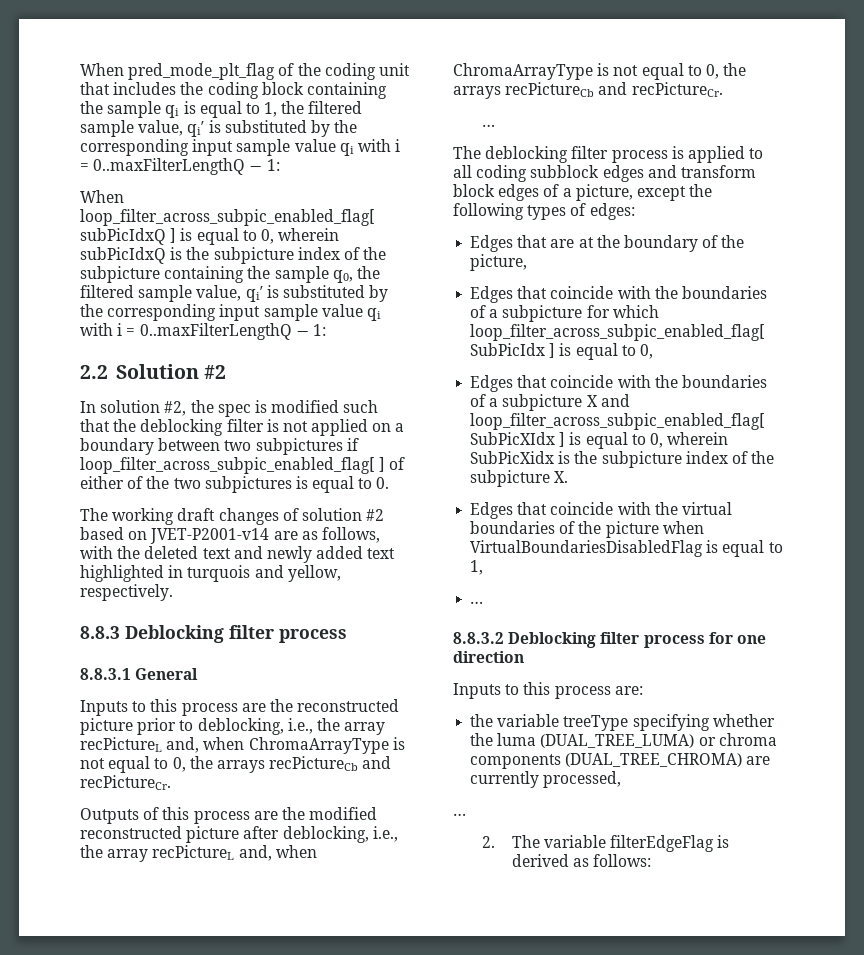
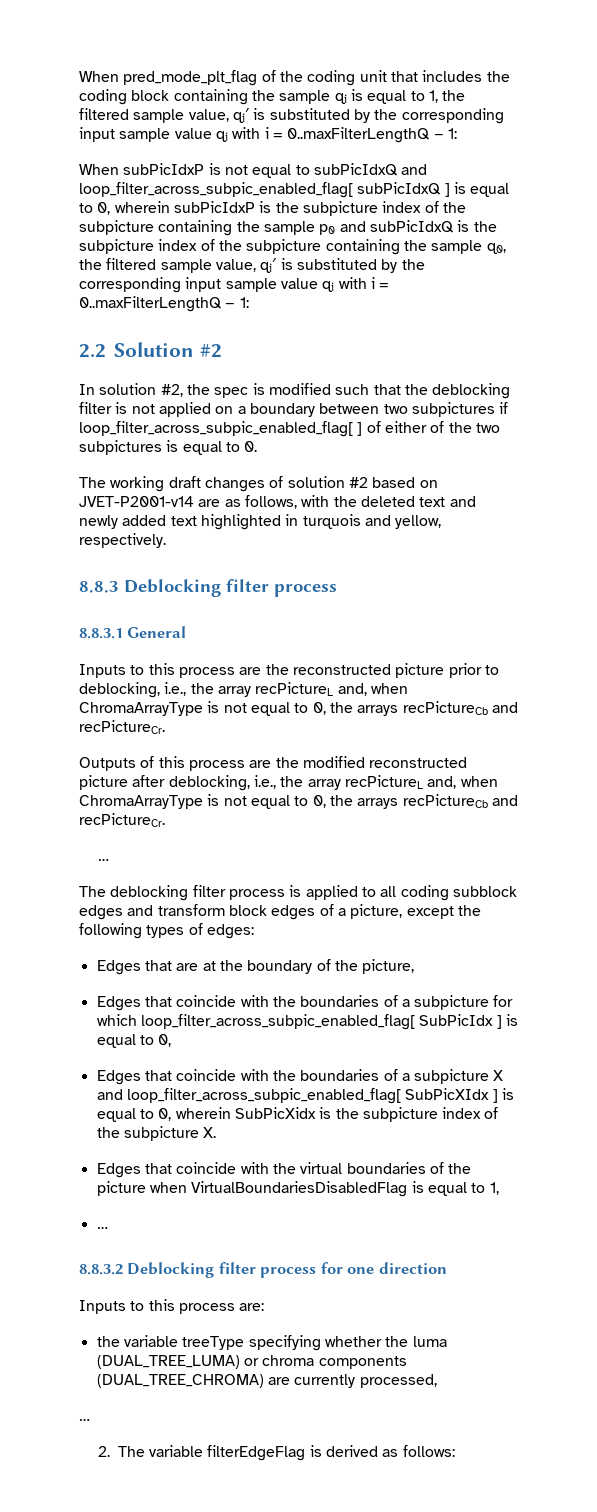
(124, 196) none -> [123,163,428,178] subPicIdxP is not equal to subPicIdxQ and
(340, 234) none -> [173,201,466,216] [79,220,366,236] subPicIdxP is the subpicture index of the subpicture containing the sample p0 and

